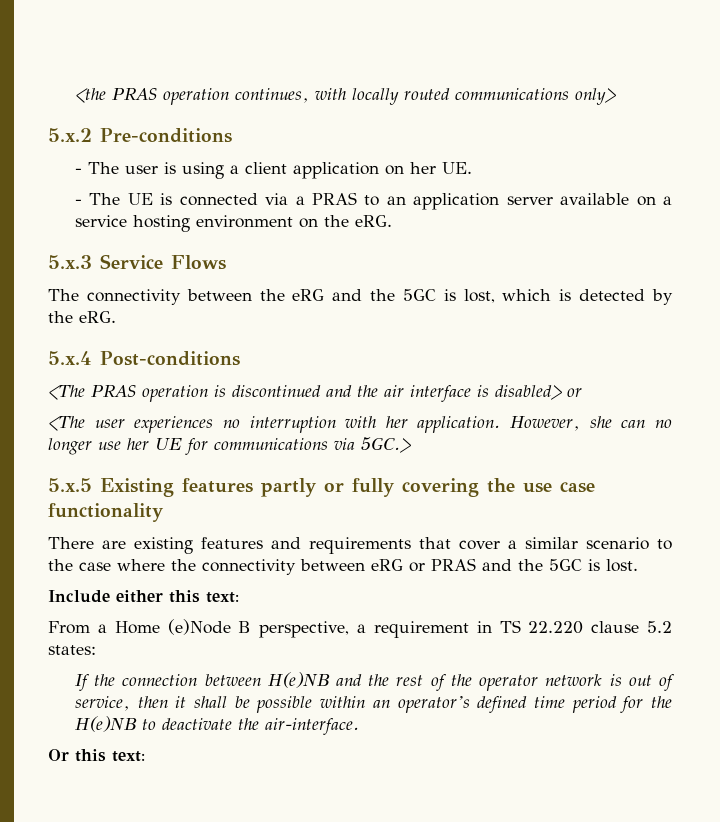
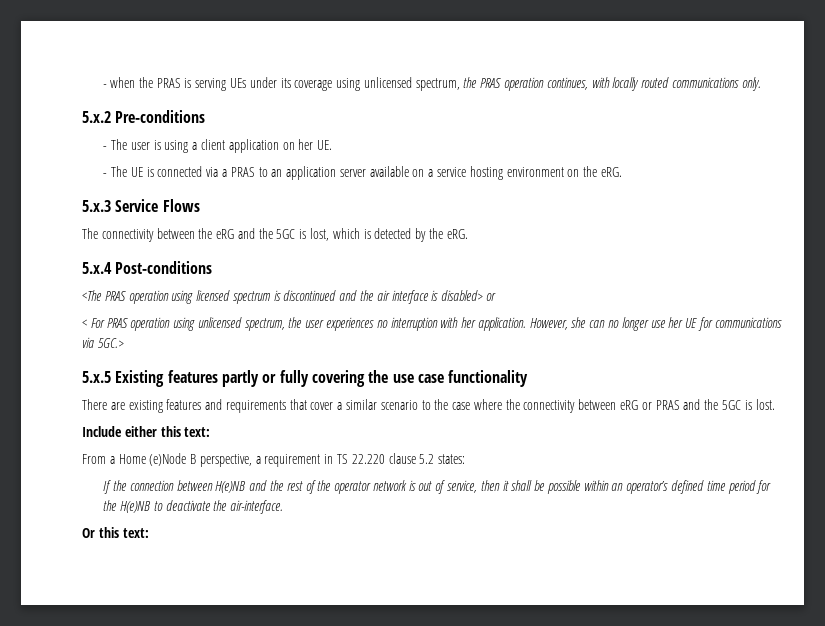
[74,88,106,103] <the -> [103,77,478,91] - when the PRAS is serving UEs under its coverage using unlicensed spectrum, the
[574,88,616,105] only> -> [741,77,761,91] only.
(208, 393) none -> [171,290,270,304] using licensed spectrum
[48,416,85,431] <The -> [82,317,303,331] < For PRAS operation using unlicensed spectrum, the

